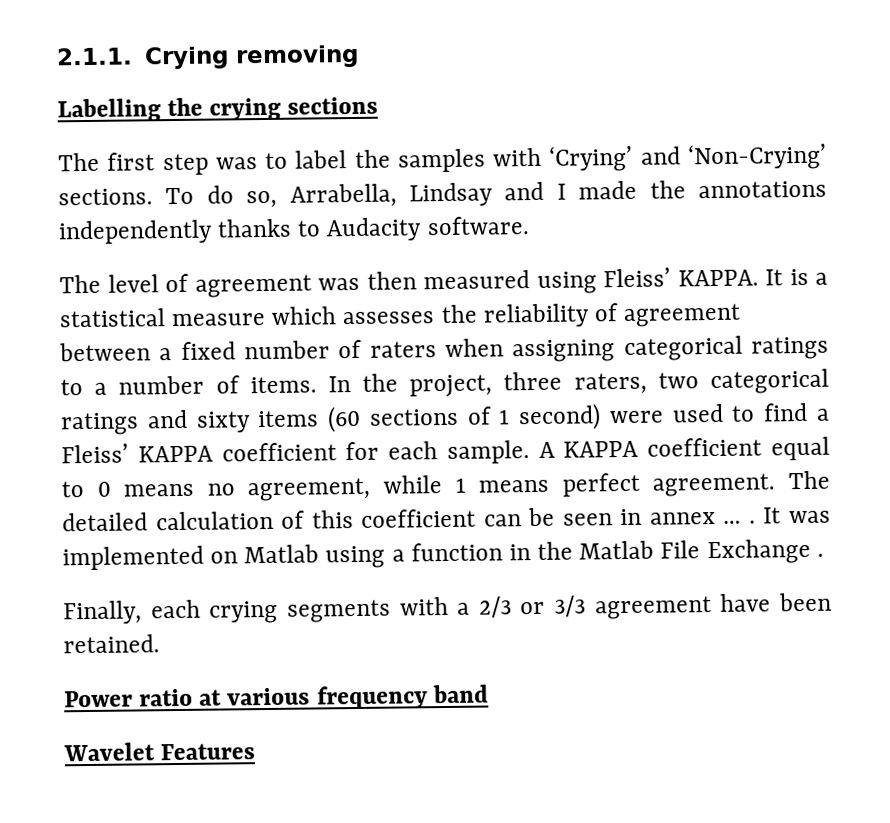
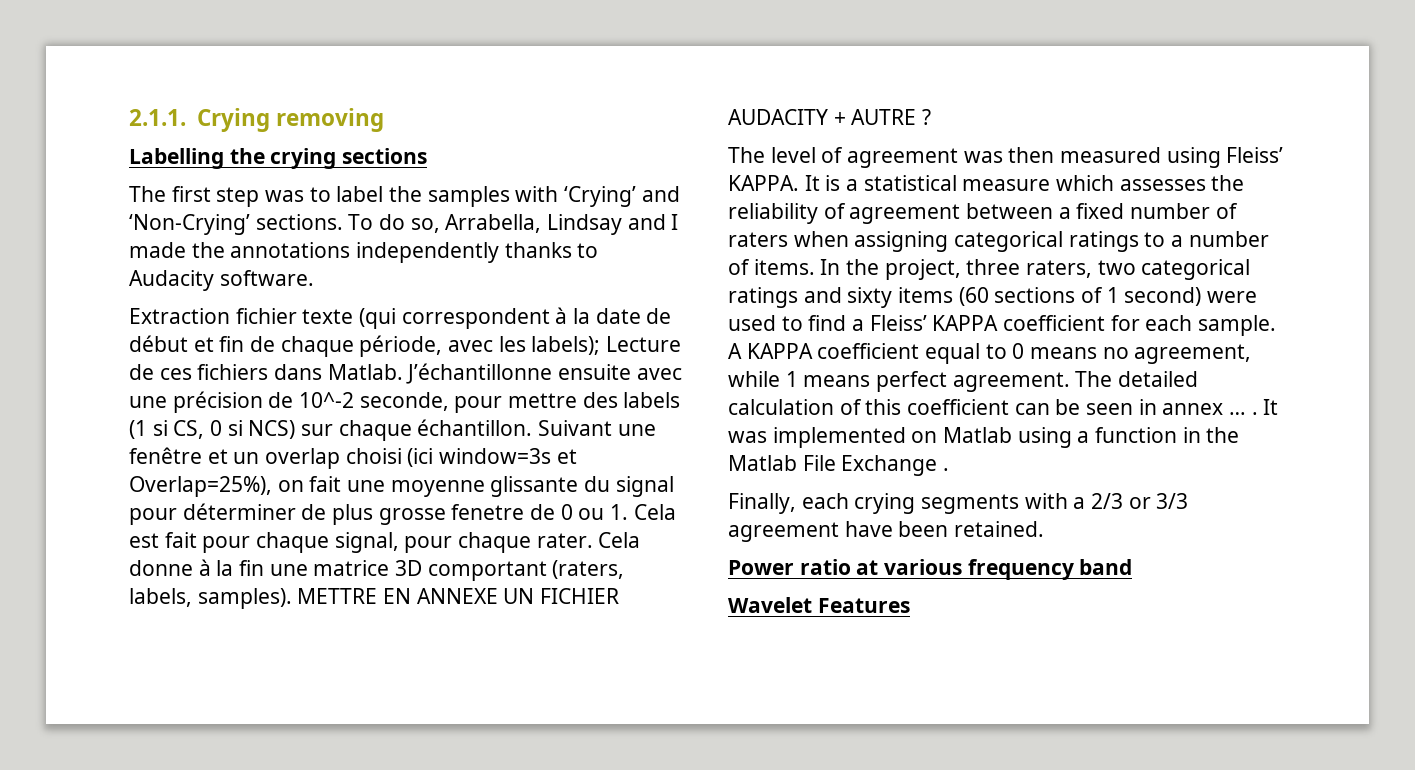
(530, 226) none -> [129,307,672,329] [129,335,682,357] [129,363,682,384] [129,391,681,413] [129,419,656,441] [129,447,577,469] [129,476,674,497] [129,503,676,525] [129,532,641,553] [129,559,625,581] [129,588,620,609] [728,109,932,125] // Extraction fichier texte (qui correspondent à la date de début et fin de chaque période, avec les labels); Lecture de ces fichiers dans Matlab. J’échantillonne ensuite avec une précision de 10^-2 seconde, pour mettre des labels (1 si CS, 0 si NCS) sur chaque échantillon. Suivant une fenêtre et un overlap choisi (ici window=3s et Overlap=25%), on fait une moyenne glissante du signal pour déterminer de plus grosse fenetre de 0 ou 1. Cela est fait pour chaque signal, pour chaque rater. Cela donne à la fin une matrice 3D comportant (raters, labels, samples). METTRE EN ANNEXE UN FICHIER AUDACITY + AUTRE ?

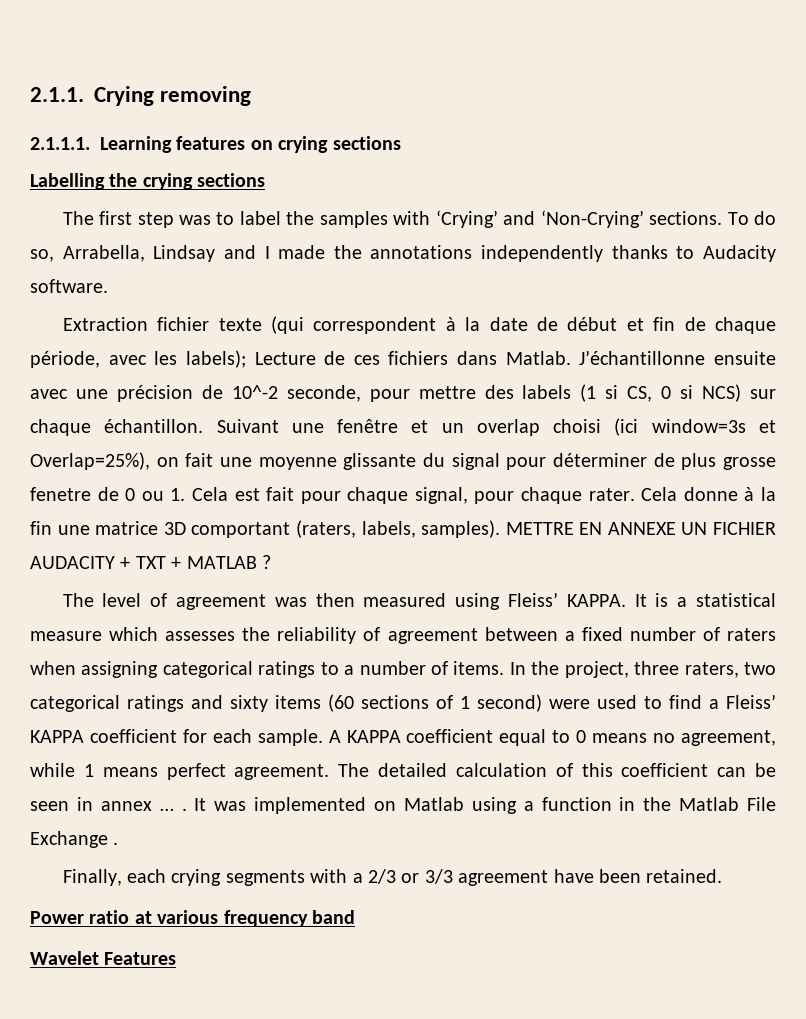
(384, 120) none -> [30,136,401,153] // 2.1.1.1. Learning features on crying sections
[851,109,917,125] AUTRE -> [135,556,257,569] TXT + MATLAB

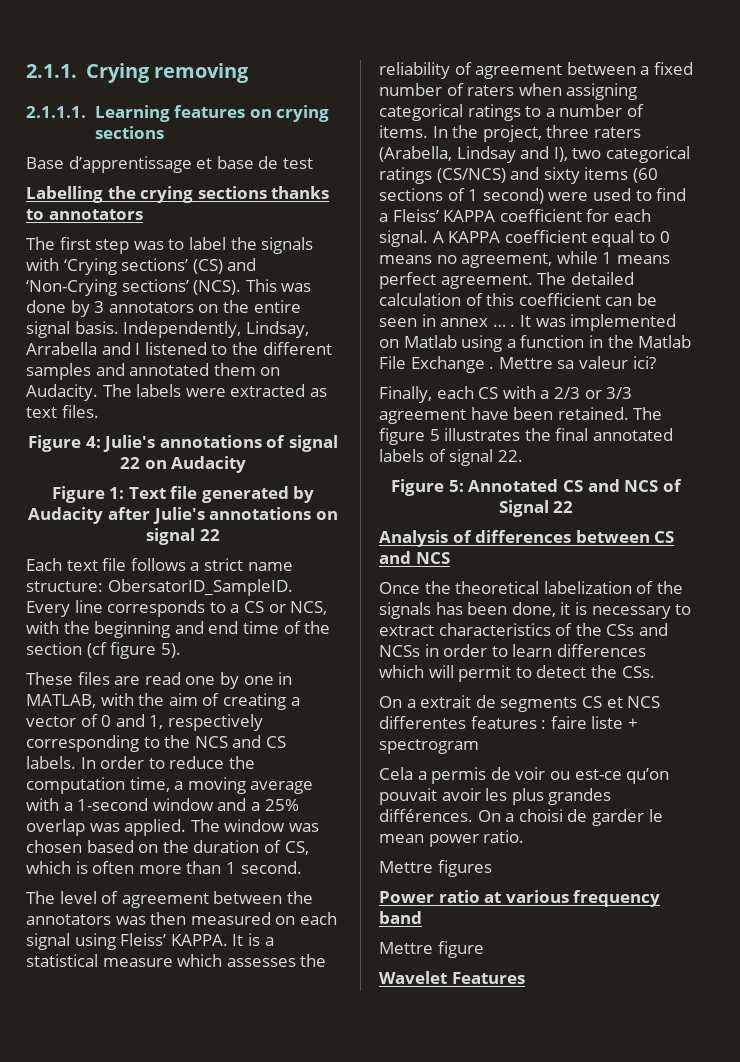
(401, 143) none -> [26,156,313,173] // Base d’apprentissage et base de test
(266, 180) none -> [271,186,330,199] [26,209,143,220] thanks to annotators
[319,210,777,228] [30,245,776,262] [30,279,108,293] [62,316,777,334] [30,350,776,368] [30,384,776,402] [30,418,776,436] [30,452,776,470] [30,487,777,504] [30,520,776,538] [30,555,271,569] [62,593,447,610] samples with ‘Crying’ and ‘Non-Crying’ sections. To do so, Arrabella, Lindsay and I made the annotations independently thanks to Audacity software. // Extraction fichier texte (qui correspondent à la date de début et fin de chaque période, avec les labels); Lecture de ces fichiers dans Matlab. J’échantillonne ensuite avec une précision de 10^-2 seconde, pour mettre des labels (1 si CS, 0 si NCS) sur chaque échantillon. Suivant une fenêtre et un overlap choisi (ici window=3s et Overlap=25%), on fait une moyenne glissante du signal pour déterminer de plus grosse fenetre de 0 ou 1. Cela est fait pour chaque signal, pour chaque rater. Cela donne à la fin une matrice 3D comportant (raters, labels, samples). METTRE EN ANNEXE UN FICHIER AUDACITY + TXT + MATLAB ? // The level of agreement was then measured -> [261,237,314,254] [26,258,257,275] [26,279,312,296] [26,300,301,317] [26,321,309,338] [26,342,332,355] [26,363,281,380] [26,384,327,401] [26,405,99,418] [28,435,338,452] [119,456,247,473] [51,486,315,503] [28,507,338,524] [146,528,220,545] [26,558,293,571] [26,579,293,596] [26,600,328,617] [26,621,331,638] [26,642,181,659] [26,672,293,689] [26,693,300,710] [26,714,263,731] [26,735,286,752] [26,756,255,769] [26,777,314,794] [26,798,299,811] [26,819,319,836] [26,840,309,855] [26,861,302,874] [26,891,313,908] [26,912,337,925] [26,933,70,950] signals with ‘Crying sections’ (CS) and ‘Non-Crying sections’ (NCS). This was done by 3 annotators on the entire signal basis. Independently, Lindsay, Arrabella and I listened to the different samples and annotated them on Audacity. The labels were extracted as text files. // Figure 4: Julie's annotations of signal 22 on Audacity // Figure 1: Text file generated by Audacity after Julie's annotations on signal 22 // Each text file follows a strict name structure: ObersatorID_SampleID. Every line corresponds to a CS or NCS, with the beginning and end time of the section (cf figure 5). // These files are read one by one in MATLAB, with the aim of creating a vector of 0 and 1, respectively corresponding to the NCS and CS labels. In order to reduce the computation time, a moving average with a 1-second window and a 25% overlap was applied. The window was chosen based on the duration of CS, which is often more than 1 second. // The level of agreement between the annotators was then measured on each signal
[684,662,739,678] raters, -> [593,127,641,138] [379,146,568,163] raters (Arabella, Lindsay and I),
(184, 703) none -> [436,168,506,183] (CS/NCS)
[257,729,323,746] sample. -> [379,230,428,247] signal.
(119, 843) none -> [498,356,656,369] Mettre sa valeur ici?
[171,869,305,886] crying segments -> [478,387,499,399] CS
(723, 876) none -> [633,407,663,420] [379,428,673,445] [379,449,523,466] [391,479,682,496] [498,500,574,517] [379,530,675,547] [379,551,450,564] [379,581,683,594] [379,602,692,619] [379,623,668,636] [379,644,646,657] [379,665,655,682] [379,695,661,712] [379,716,638,729] [379,739,479,754] [379,767,670,784] [379,788,612,805] [379,809,663,826] [379,830,525,847] [379,860,492,877] The figure 5 illustrates the final annotated labels of signal 22. // Figure 5: Annotated CS and NCS of Signal 22 // Analysis of differences between CS and NCS // Once the theoretical labelization of the signals has been done, it is necessary to extract characteristics of the CSs and NCSs in order to learn differences which will permit to detect the CSs. // On a extrait de segments CS et NCS differentes features : faire liste + spectrogram // Cela a permis de voir ou est-ce qu’on pouvait avoir les plus grandes différences. On a choisi de garder le mean power ratio. // Mettre figures
(355, 917) none -> [379,941,484,958] // Mettre figure

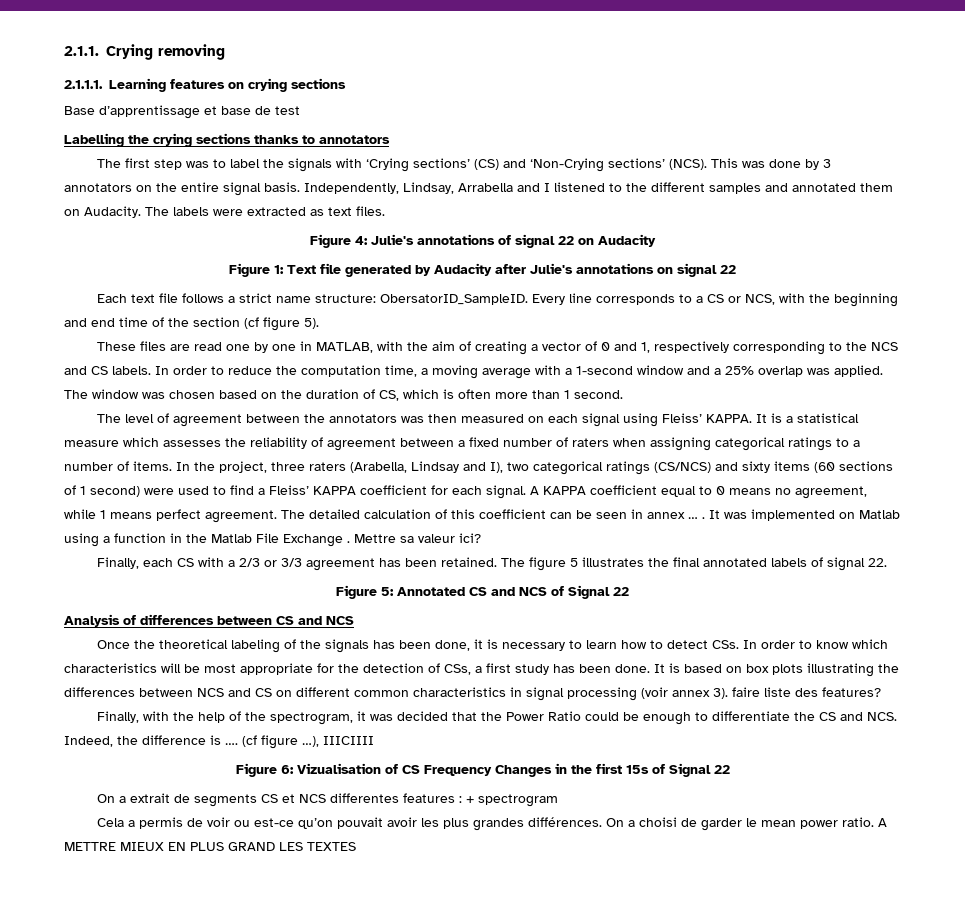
[470,407,509,420] have -> [379,558,402,567] has
[543,581,632,594] labelization -> [231,639,281,653] labeling
[379,623,668,636] [379,644,646,657] [379,665,655,682] extract characteristics of the CSs and NCSs in order to learn differences which will permit to detect the CSs. -> [586,639,889,649] [64,663,899,677] [64,687,881,701] [97,711,898,725] [64,735,374,749] [235,763,730,777] learn how to detect CSs. In order to know which characteristics will be most appropriate for the detection of CSs, a first study has been done. It is based on box plots illustrating the differences between NCS and CS on different common characteristics in signal processing (voir annex 3). faire liste des features? // Finally, with the help of the spectrogram, it was decided that the Power Ratio could be enough to differentiate the CS and NCS. Indeed, the difference is …. (cf figure …), IIICIIII // Figure 6: Vizualisation of CS Frequency Changes in the first 15s of Signal 22
[550,716,624,729] faire liste -> (463, 799) none
[379,860,492,877] [379,890,661,907] [379,911,422,924] [379,941,484,958] [379,971,525,984] // Mettre figures // Power ratio at various frequency band // Mettre figure // Wavelet Features -> [878,818,888,827] [64,842,356,851] A METTRE MIEUX EN PLUS GRAND LES TEXTES

